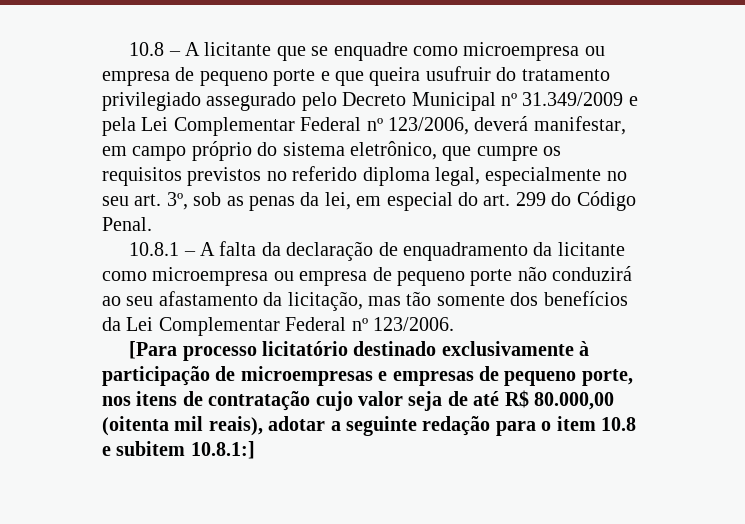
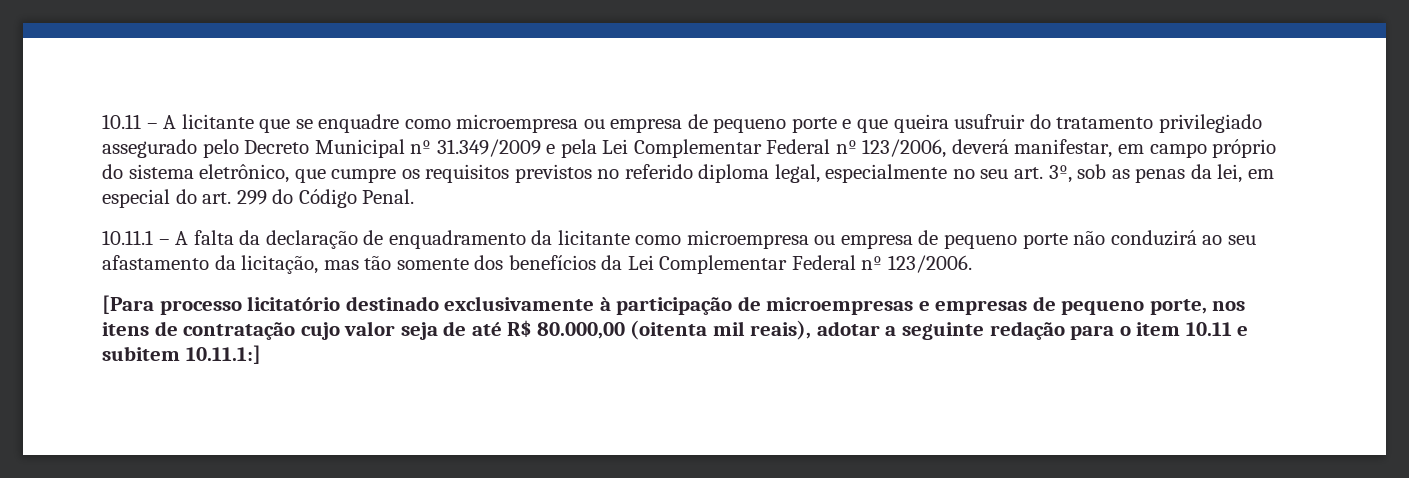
[129,42,165,56] 10.8 -> [102,114,141,129] 10.11
[129,242,180,256] 10.8.1 -> [102,230,153,245] 10.11.1
[600,417,636,431] 10.8 -> [1185,322,1232,336] 10.11
[190,441,255,459] 10.8.1:] -> [185,345,261,364] 10.11.1:]

